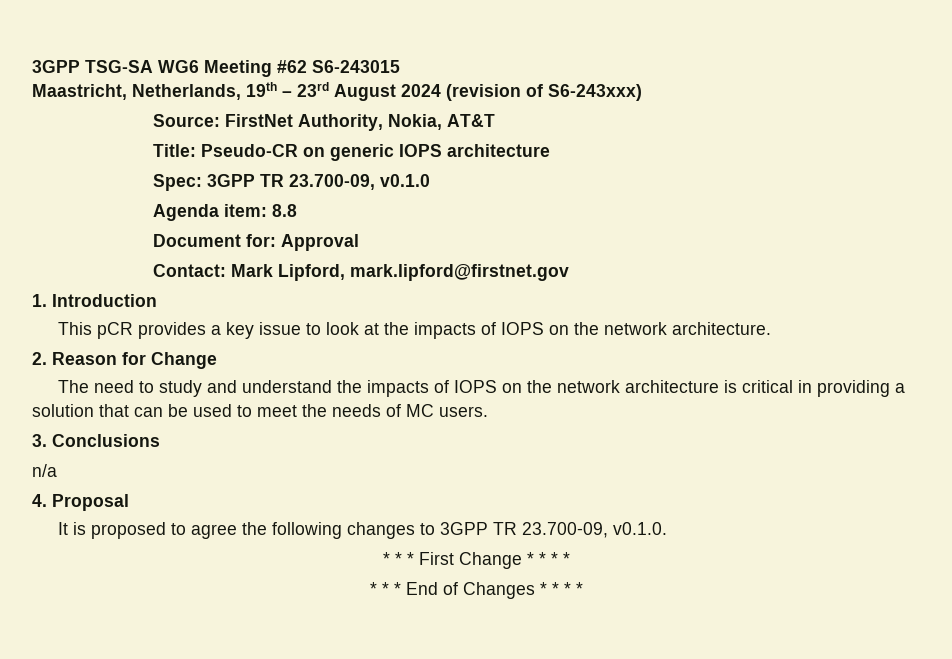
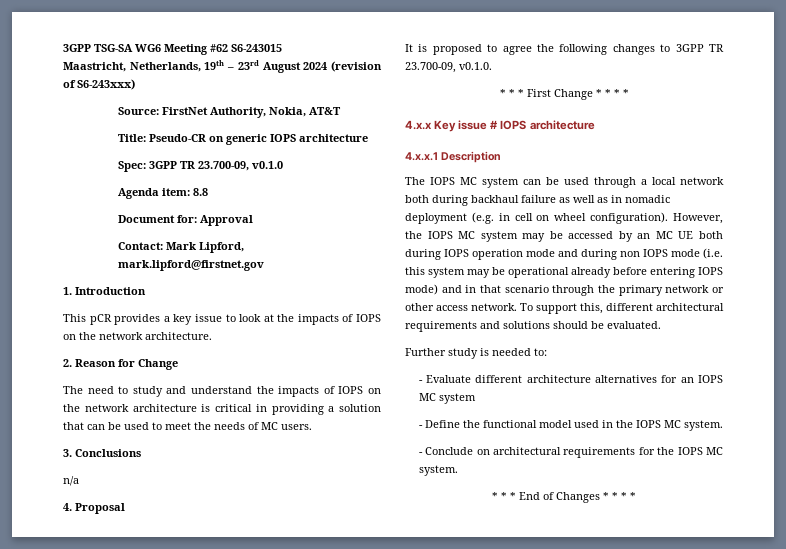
(570, 558) none -> [405,120,595,132] [405,151,501,163] [405,177,724,188] [405,195,670,206] [405,212,723,224] [405,231,723,242] [405,248,723,260] [405,267,723,278] [405,284,724,296] [405,303,724,314] [405,321,661,332] [405,348,547,359] [418,375,723,383] [418,393,476,404] [418,420,723,431] [418,447,723,458] [418,465,458,476] // 4.x.x Key issue # IOPS architecture // 4.x.x.1 Description // The IOPS MC system can be used through a local network both during backhaul failure as well as in nomadic deployment (e.g. in cell on wheel configuration). However, the IOPS MC system may be accessed by an MC UE both during IOPS operation mode and during non IOPS mode (i.e. this system may be operational already before entering IOPS mode) and in that scenario through the primary network or other access network. To support this, different architectural requirements and solutions should be evaluated. // Further study is needed to: // - Evaluate different architecture alternatives for an IOPS MC system // - Define the functional model used in the IOPS MC system. // - Conclude on architectural requirements for the IOPS MC system.

